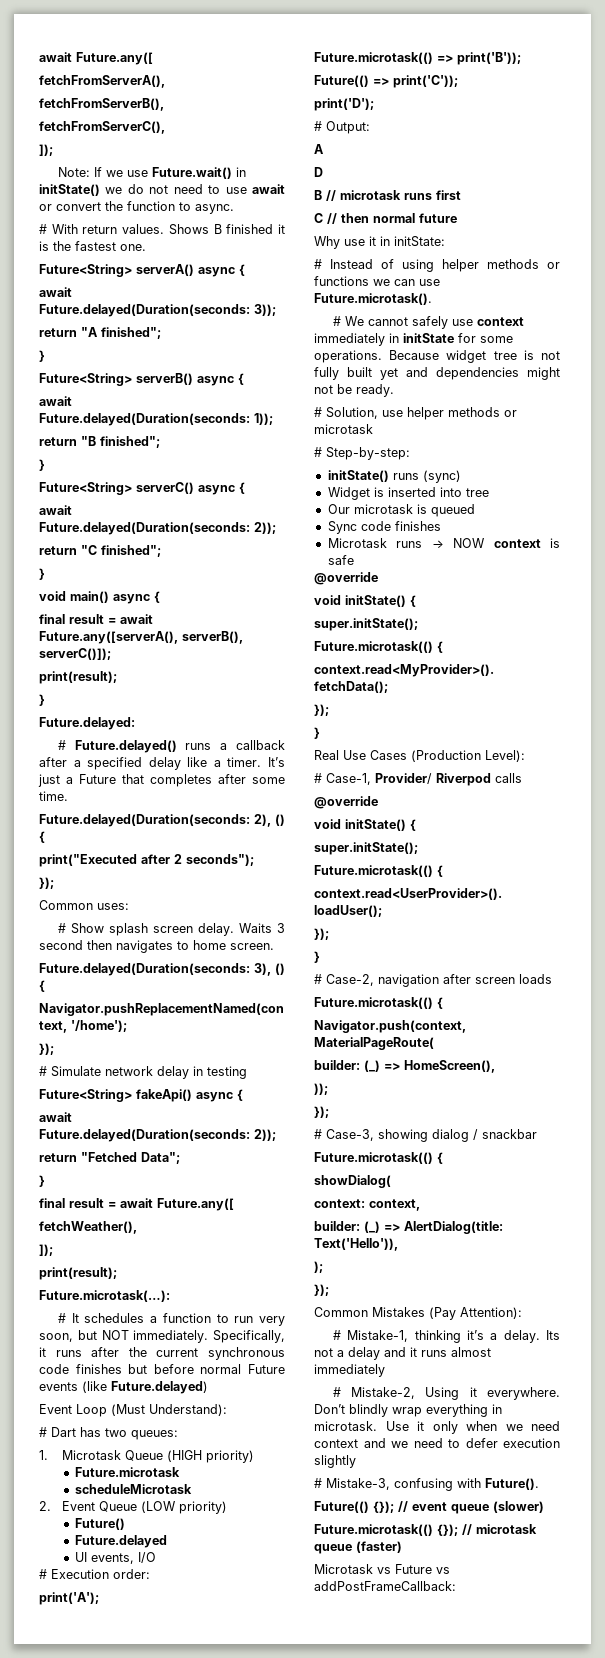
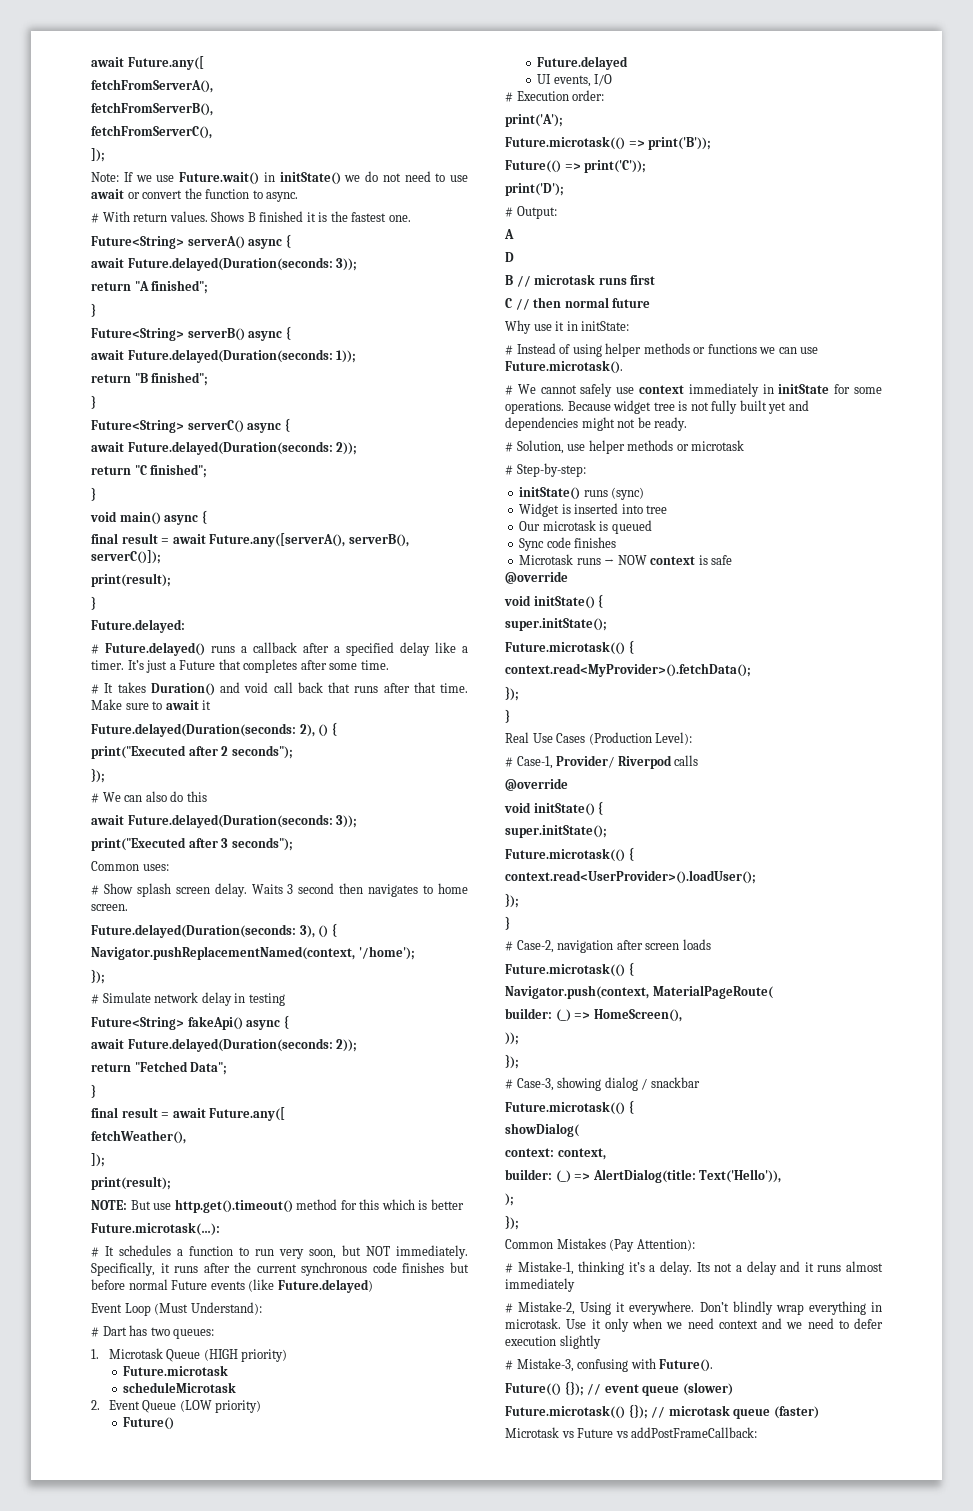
(68, 796) none -> [91,682,468,696] [91,699,212,710] // # It takes Duration() and void call back that runs after that time. Make sure to await it
(54, 883) none -> [91,791,207,803] [91,814,358,828] [91,837,293,851] // # We can also do this // await Future.delayed(Duration(seconds: 3)); // print("Executed after 3 seconds");
(117, 1273) none -> [91,1199,464,1213] // NOTE: But use http.get().timeout() method for this which is better

